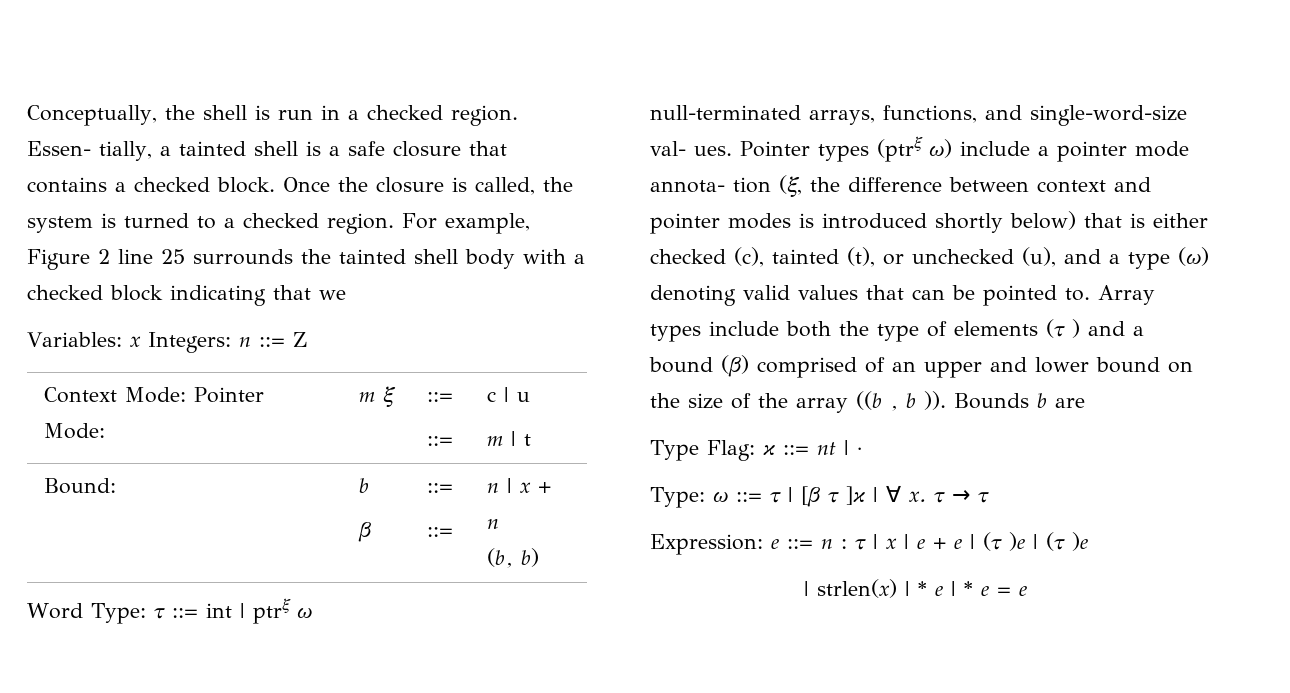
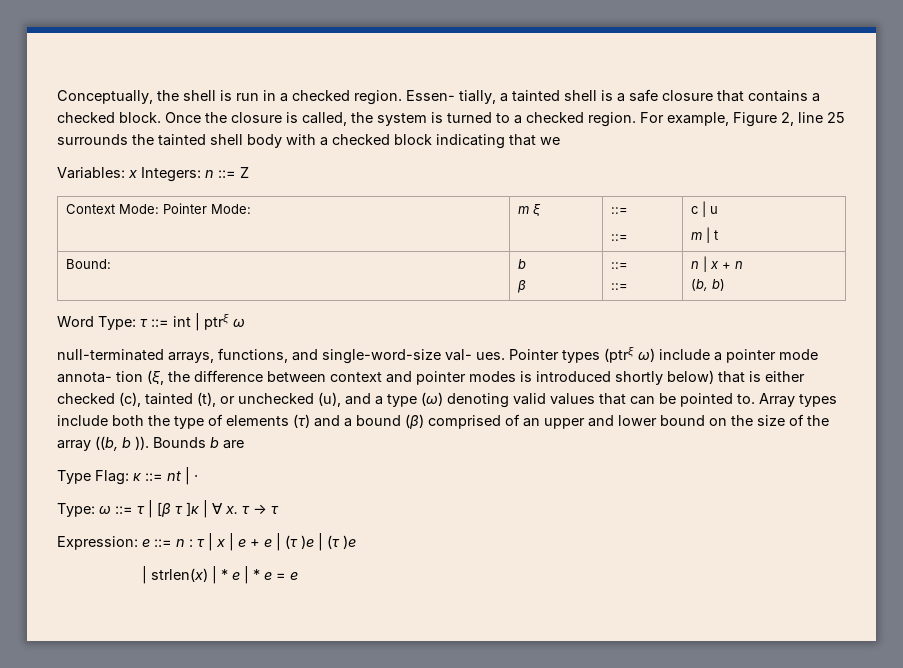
[98,249,110,264] 2 -> [781,112,794,126] 2,
[1046,319,1080,338] (τ ) -> [293,414,310,428] (τ)
[856,391,898,411] ((b , -> [95,436,118,451] ((b,

